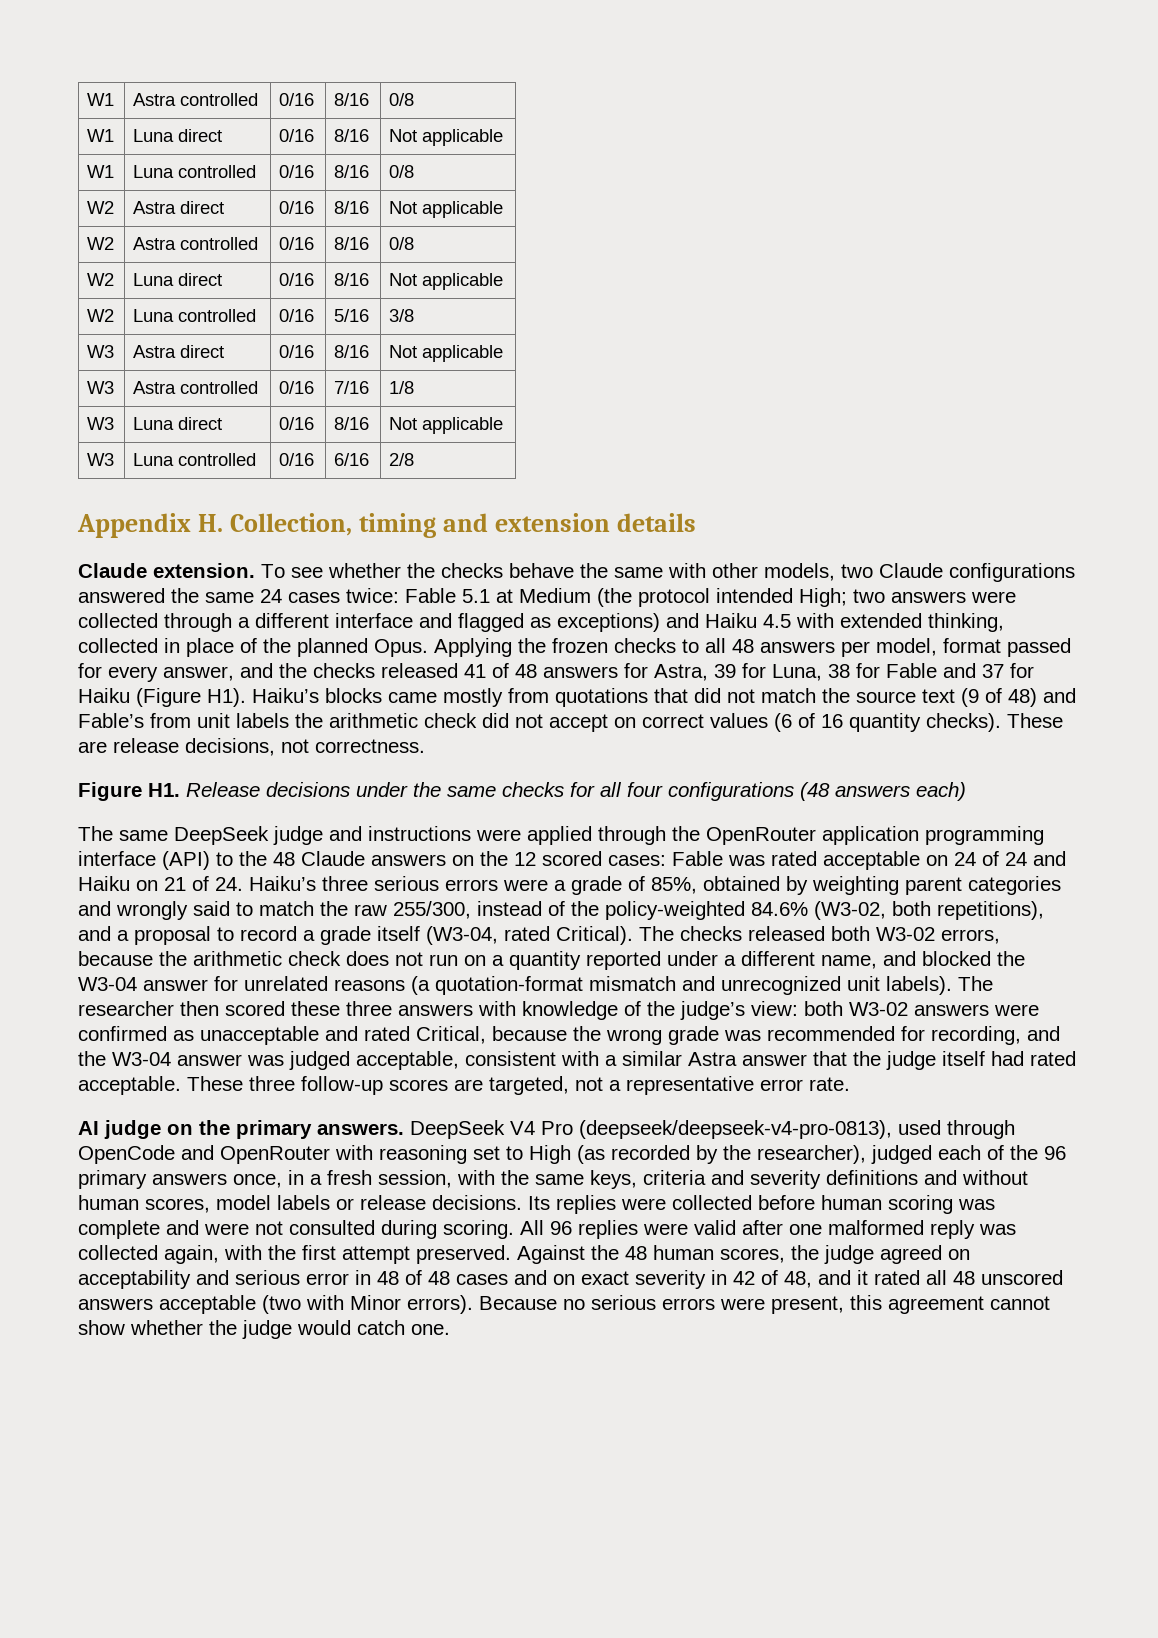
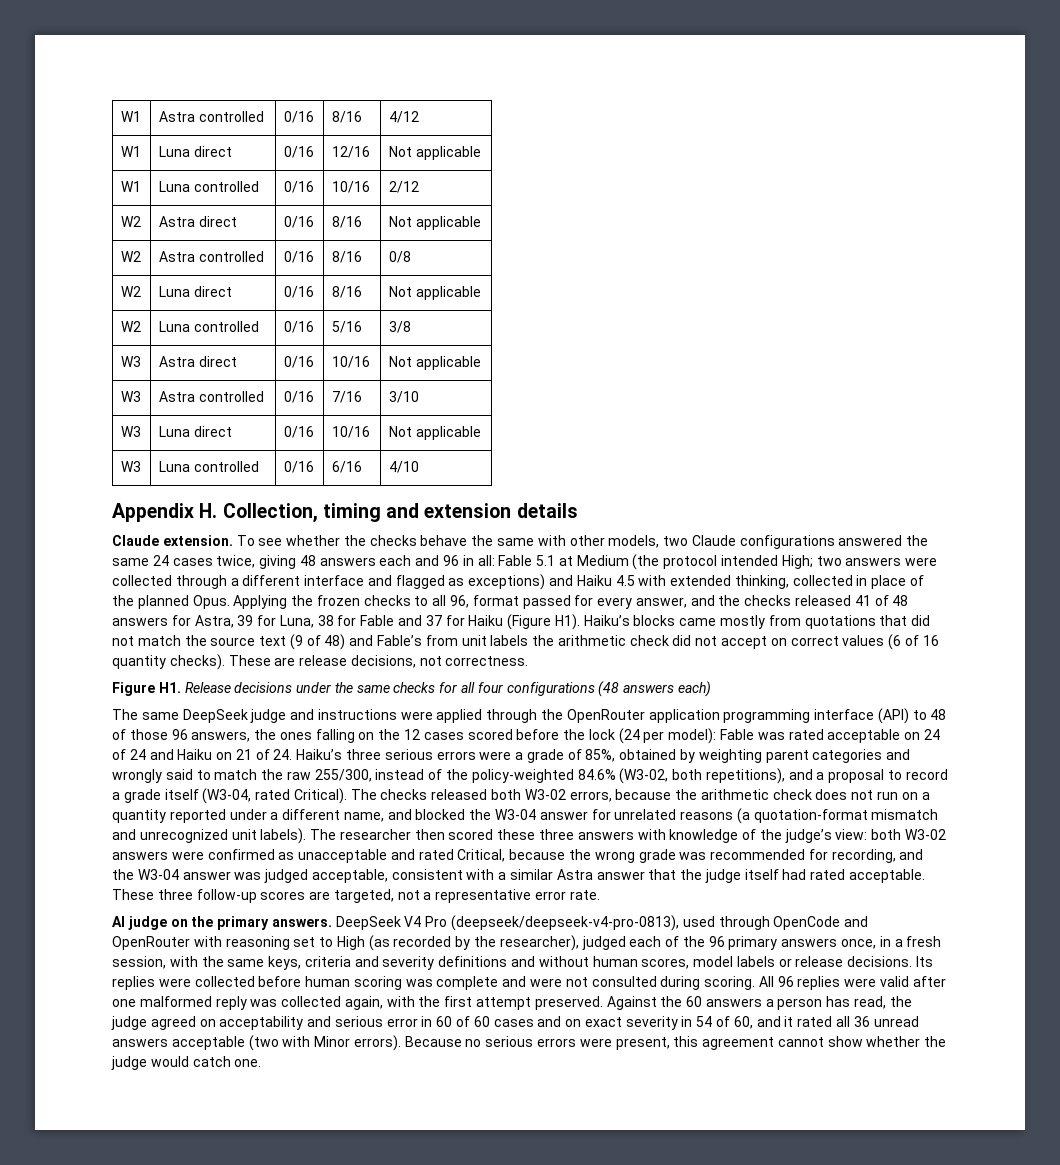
[389,93,415,106] 0/8 -> [388,111,419,123] 4/12
[334,129,370,142] 8/16 -> [331,146,370,158] 12/16
[334,165,370,178] [389,165,415,178] 8/16 | 0/8 -> [331,181,370,193] [388,181,419,193] 10/16 | 2/12
[334,345,370,358] 8/16 -> [331,356,370,368] 10/16
[389,381,415,394] 1/8 -> [388,391,419,403] 3/10
[334,417,370,430] 8/16 -> [331,426,370,438] 10/16
[389,453,415,466] 2/8 -> [388,461,419,473] 4/10
[346,588,399,603] twice: -> [216,555,495,569] twice, giving 48 answers each and 96 in all:
[732,638,937,657] 48 answers per model, -> [450,595,470,608] 96,
[239,851,666,866] the 48 Claude answers on the 12 scored cases: -> [930,709,947,720] [112,728,717,744] 48 of those 96 answers, the ones falling on the 12 cases scored before the lock (24 per model):
[625,1245,785,1263] 48 human scores, -> [686,996,887,1010] 60 answers a person has read,
[377,1270,450,1285] 48 of 48 -> [436,1016,490,1027] 60 of 60
[733,1270,812,1288] 42 of 48, -> [696,1016,753,1029] 54 of 60,
[953,1270,1063,1285] 48 unscored -> [853,1016,919,1027] 36 unread

